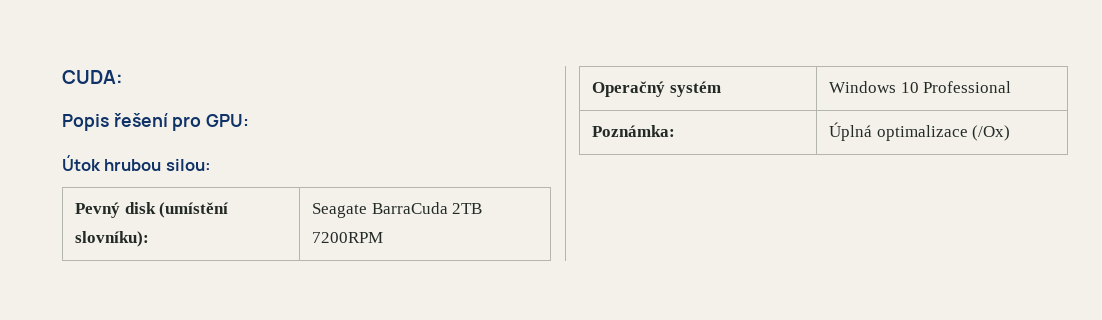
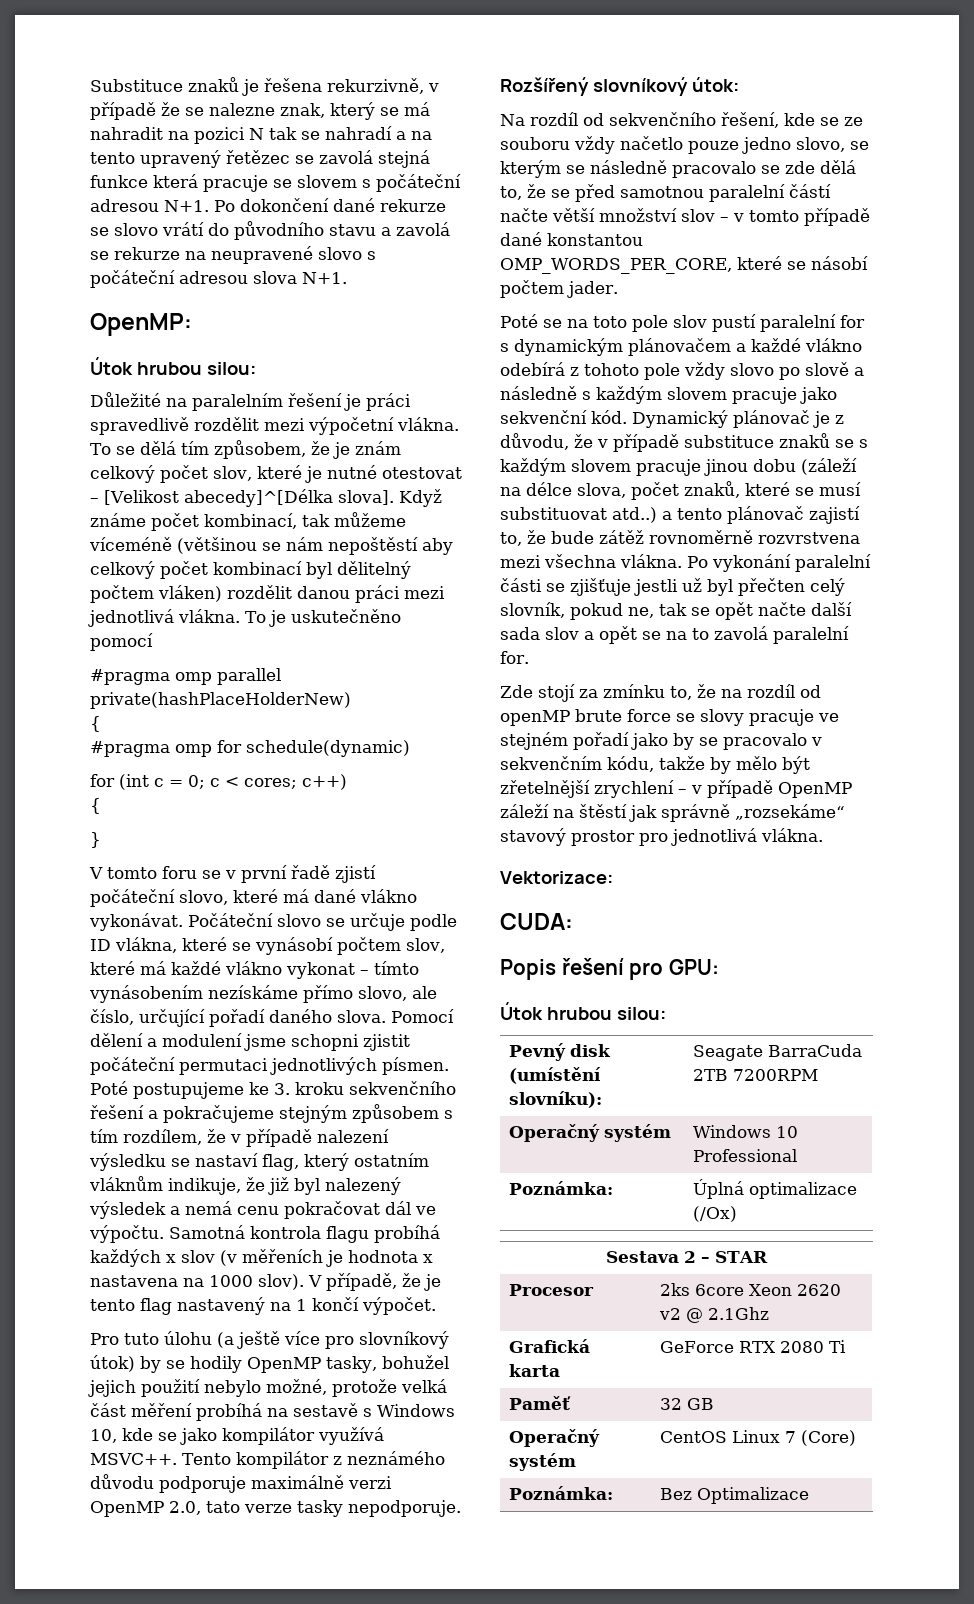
(62, 77) none -> [90,77,439,96] [90,102,430,120] [90,126,432,144] [90,150,430,168] [90,174,461,192] [90,198,446,212] [90,221,450,240] [90,246,376,264] [90,270,347,288] [90,313,192,336] [90,357,256,375] [90,392,411,411] [90,417,459,435] [90,440,401,459] [90,465,462,483] [90,489,442,507] [90,512,406,531] [89,537,453,555] [90,561,411,579] [90,585,445,603] [88,609,401,627] [90,633,153,651] [90,668,281,685] [90,692,351,709] [90,716,101,732] [90,740,410,757] [90,774,347,790] [90,798,101,814] [90,832,101,848] [89,865,376,883] [90,889,417,907] [89,913,457,931] [90,937,445,955] [90,961,419,979] [89,985,437,1003] [90,1009,454,1027] [90,1033,410,1051] [90,1057,449,1075] [90,1081,456,1099] [90,1104,453,1123] [90,1129,389,1147] [89,1153,429,1171] [89,1176,401,1195] [89,1201,436,1219] [89,1225,440,1243] [90,1249,433,1267] [90,1273,441,1291] [90,1297,436,1315] [90,1331,449,1349] [90,1355,449,1373] [88,1379,447,1397] [90,1403,455,1421] [90,1427,384,1445] [90,1451,445,1469] [90,1474,392,1493] [90,1500,461,1517] [500,77,739,96] [500,112,863,128] [500,136,869,154] [500,160,856,178] [500,184,831,202] [500,208,870,226] [500,232,643,246] [500,256,868,274] [500,280,618,298] [500,314,865,332] [500,338,862,356] [500,362,864,380] [500,386,837,404] [500,410,844,428] [500,433,868,452] [500,458,857,476] [500,481,861,500] [500,506,860,524] [500,530,860,546] [500,554,871,572] [500,578,845,596] [500,602,852,620] [500,626,849,644] [500,651,529,664] [500,684,821,702] [500,709,839,726] [500,732,822,750] [500,756,810,774] [500,780,852,798] [500,804,845,822] [500,828,823,846] [500,871,613,884] Substituce znaků je řešena rekurzivně, v případě že se nalezne znak, který se má nahradit na pozici N tak se nahradí a na tento upravený řetězec se zavolá stejná funkce která pracuje se slovem s počáteční adresou N+1. Po dokončení dané rekurze se slovo vrátí do původního stavu a zavolá se rekurze na neupravené slovo s počáteční adresou slova N+1. // OpenMP: // Útok hrubou silou: // Důležité na paralelním řešení je práci spravedlivě rozdělit mezi výpočetní vlákna. To se dělá tím způsobem, že je znám celkový počet slov, které je nutné otestovat – [Velikost abecedy]^[Délka slova]. Když známe počet kombinací, tak můžeme víceméně (většinou se nám nepoštěstí aby celkový počet kombinací byl dělitelný počtem vláken) rozdělit danou práci mezi jednotlivá vlákna. To je uskutečněno pomocí // #pragma omp parallel private(hashPlaceHolderNew) // { // #pragma omp for schedule(dynamic) // for (int c = 0; c < cores; c++) // { // } // V tomto foru se v první řadě zjistí počáteční slovo, které má dané vlákno vykonávat. Počáteční slovo se určuje podle ID vlákna, které se vynásobí počtem slov, které má každé vlákno vykonat – tímto vynásobením nezískáme přímo slovo, ale číslo, určující pořadí daného slova. Pomocí dělení a modulení jsme schopni zjistit počáteční permutaci jednotlivých písmen. Poté postupujeme ke 3. kroku sekvenčního řešení a pokračujeme stejným způsobem s tím rozdílem, že v případě nalezení výsledku se nastaví flag, který ostatním vláknům indikuje, že již byl nalezený výsledek a nemá cenu pokračovat dál ve výpočtu. Samotná kontrola flagu probíhá každých x slov (v měřeních je hodnota x nastavena na 1000 slov). V případě, že je tento flag nastavený na 1 končí výpočet. // Pro tuto úlohu (a ještě více pro slovníkový útok) by se hodily OpenMP tasky, bohužel jejich použití nebylo možné, protože velká část měření probíhá na sestavě s Windows 10, kde se jako kompilátor využívá MSVC++. Tento kompilátor z neznámého důvodu podporuje maximálně verzi OpenMP 2.0, tato verze tasky nepodporuje. // Rozšířený slovníkový útok: // Na rozdíl od sekvenčního řešení, kde se ze souboru vždy načetlo pouze jedno slovo, se kterým se následně pracovalo se zde dělá to, že se před samotnou paralelní částí načte větší množství slov – v tomto případě dané konstantou OMP_WORDS_PER_CORE, které se násobí počtem jader. // Poté se na toto pole slov pustí paralelní for s dynamickým plánovačem a každé vlákno odebírá z tohoto pole vždy slovo po slově a následně s každým slovem pracuje jako sekvenční kód. Dynamický plánovač je z důvodu, že v případě substituce znaků se s každým slovem pracuje jinou dobu (záleží na délce slova, počet znaků, které se musí substituovat atd..) a tento plánovač zajistí to, že bude zátěž rovnoměrně rozvrstvena mezi všechna vlákna. Po vykonání paralelní části se zjišťuje jestli už byl přečten celý slovník, pokud ne, tak se opět načte další sada slov a opět se na to zavolá paralelní for. // Zde stojí za zmínku to, že na rozdíl od openMP brute force se slovy pracuje ve stejném pořadí jako by se pracovalo v sekvenčním kódu, takže by mělo být zřetelnější zrychlení – v případě OpenMP záleží na štěstí jak správně „rozsekáme“ stavový prostor pro jednotlivá vlákna. // Vektorizace: //
(1011, 133) none -> [606,1251,769,1263] [509,1284,595,1296] [660,1283,842,1296] [659,1307,770,1323] [509,1339,591,1353] [509,1364,561,1377] [660,1340,847,1353] [509,1396,572,1410] [660,1398,715,1410] [509,1429,601,1447] [509,1453,577,1471] [660,1430,857,1446] [509,1486,614,1500] [660,1487,810,1504] // Sestava 2 – STAR // Procesor | 2ks 6core Xeon 2620 v2 @ 2.1Ghz // Grafická karta | GeForce RTX 2080 Ti // Paměť | 32 GB // Operačný systém | CentOS Linux 7 (Core) // Poznámka: | Bez Optimalizace

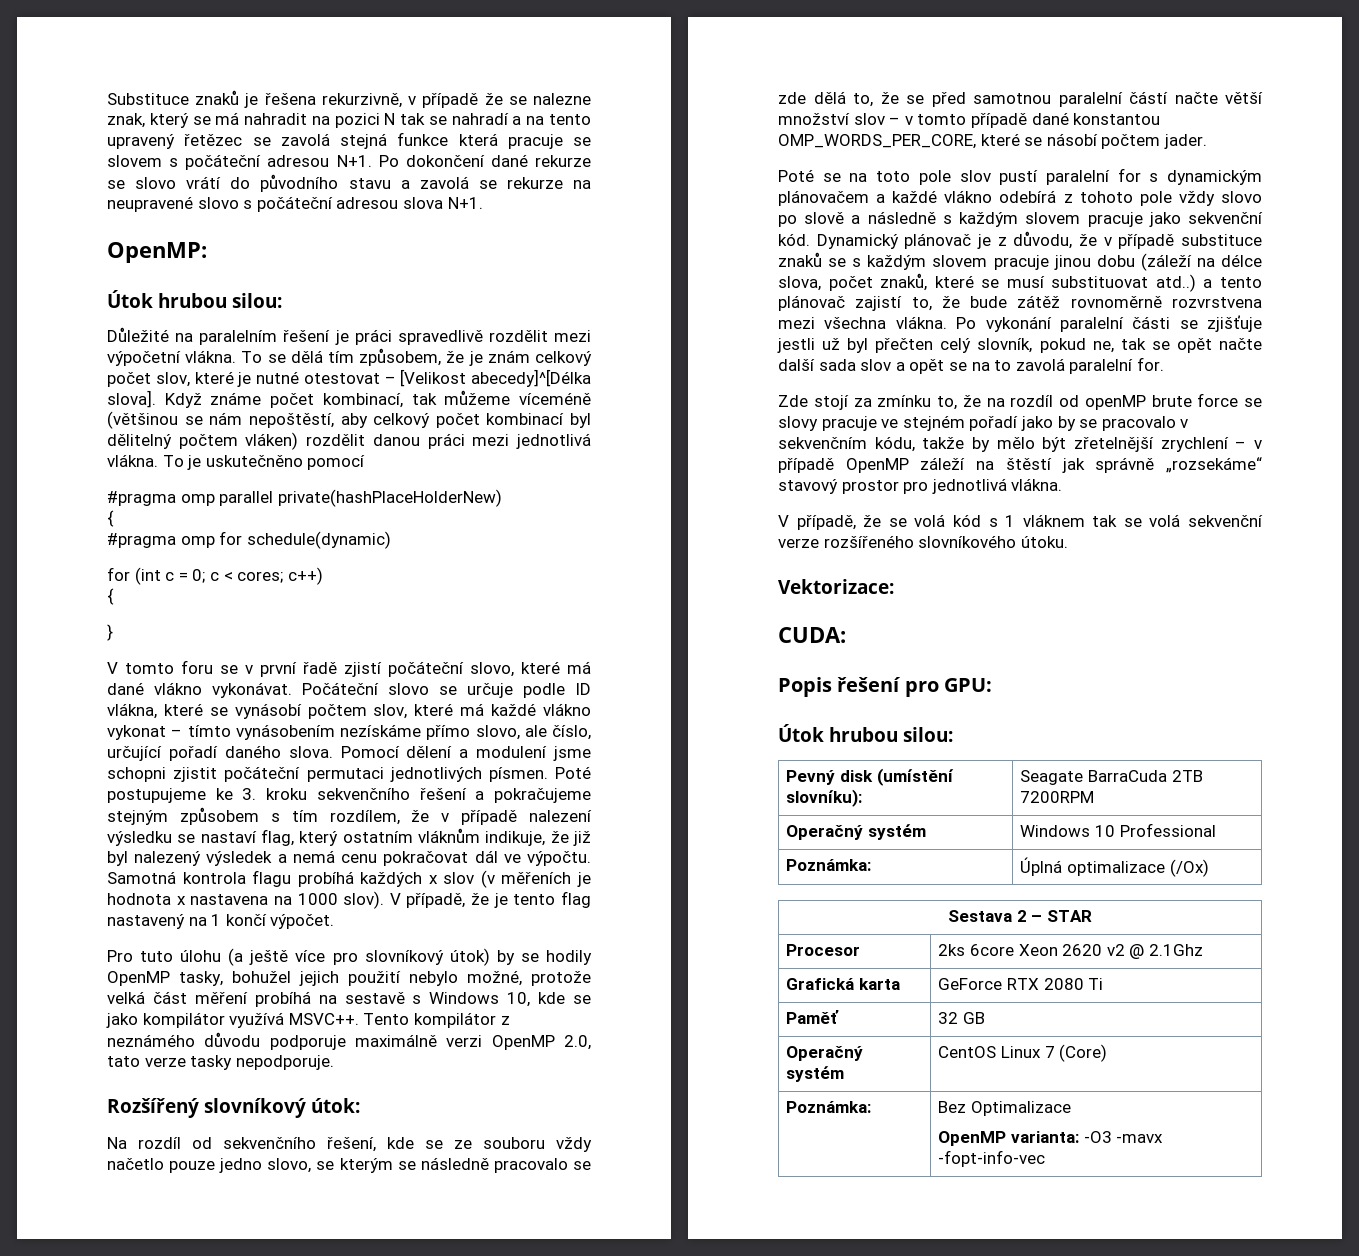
[328,537,418,555] nepoštěstí -> [248,413,334,428] nepoštěstí,
(823, 835) none -> [778,514,1263,530] [778,535,1068,548] // V případě, že se volá kód s 1 vláknem tak se volá sekvenční verze rozšířeného slovníkového útoku.
(810, 1495) none -> [938,1131,1164,1146] [938,1150,1046,1167] // OpenMP varianta: -O3 -mavx -fopt-info-vec

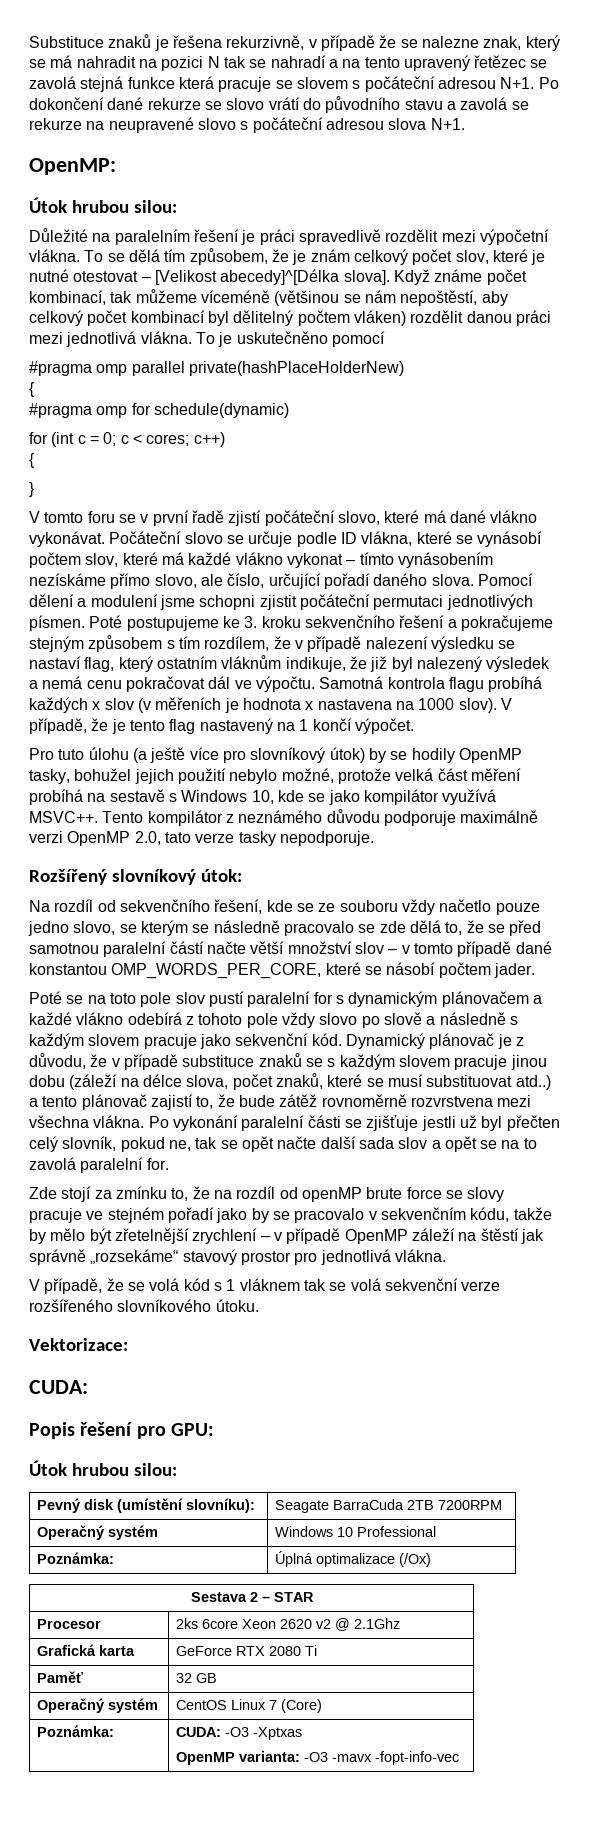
[938,1101,1071,1116] Bez Optimalizace -> [176,1727,303,1740] CUDA: -O3 -Xptxas

